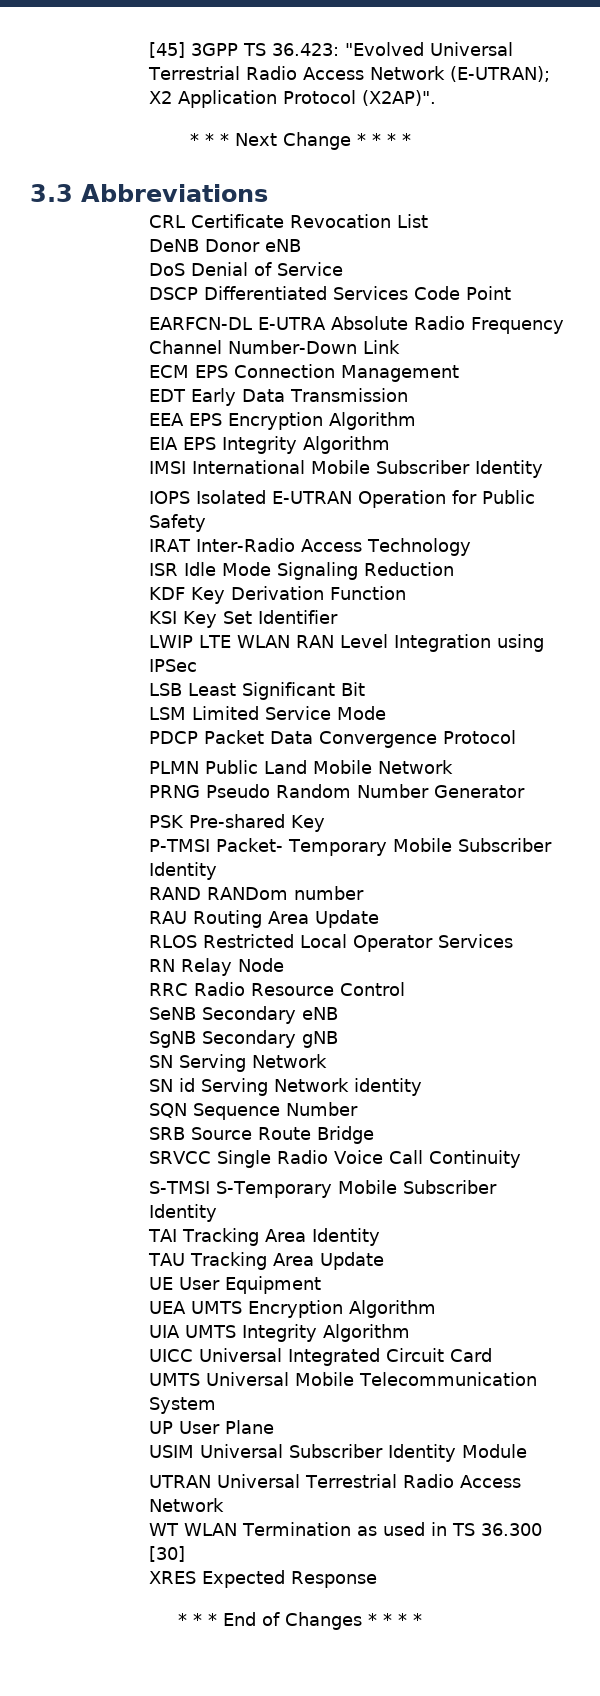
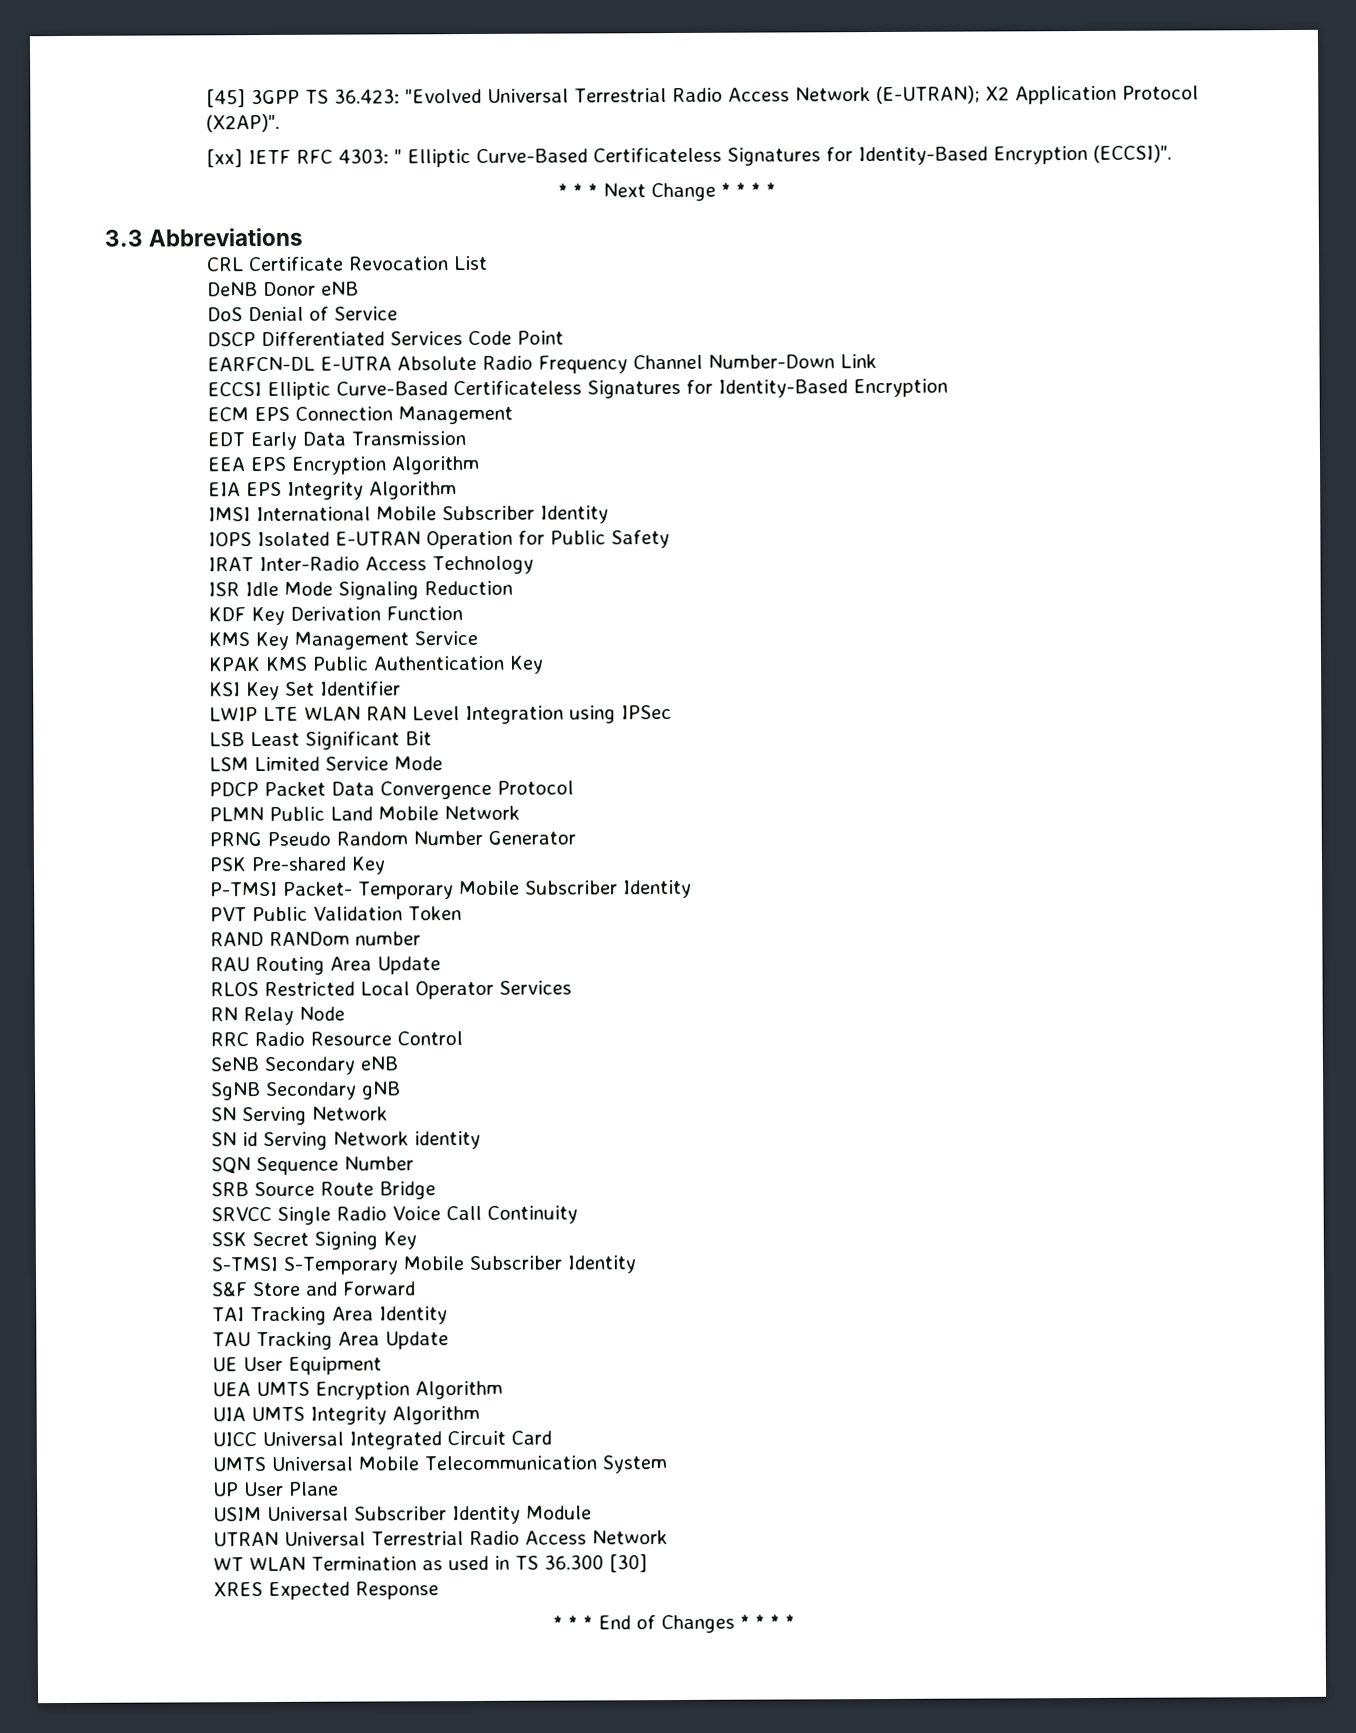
(437, 98) none -> [205,144,1172,168] // [xx] IETF RFC 4303: " Elliptic Curve-Based Certificateless Signatures for Identity-Based Encryption (ECCSI)".
(401, 347) none -> [206,378,948,401] // ECCSI Elliptic Curve-Based Certificateless Signatures for Identity-Based Encryption
(407, 593) none -> [207,630,478,651] [207,655,544,674] // KMS Key Management Service // KPAK KMS Public Authentication Key
(218, 871) none -> [209,906,462,922] // PVT Public Validation Token
(522, 1159) none -> [210,1231,417,1250] // SSK Secret Signing Key
(218, 1213) none -> [211,1281,416,1297] // S&F Store and Forward

